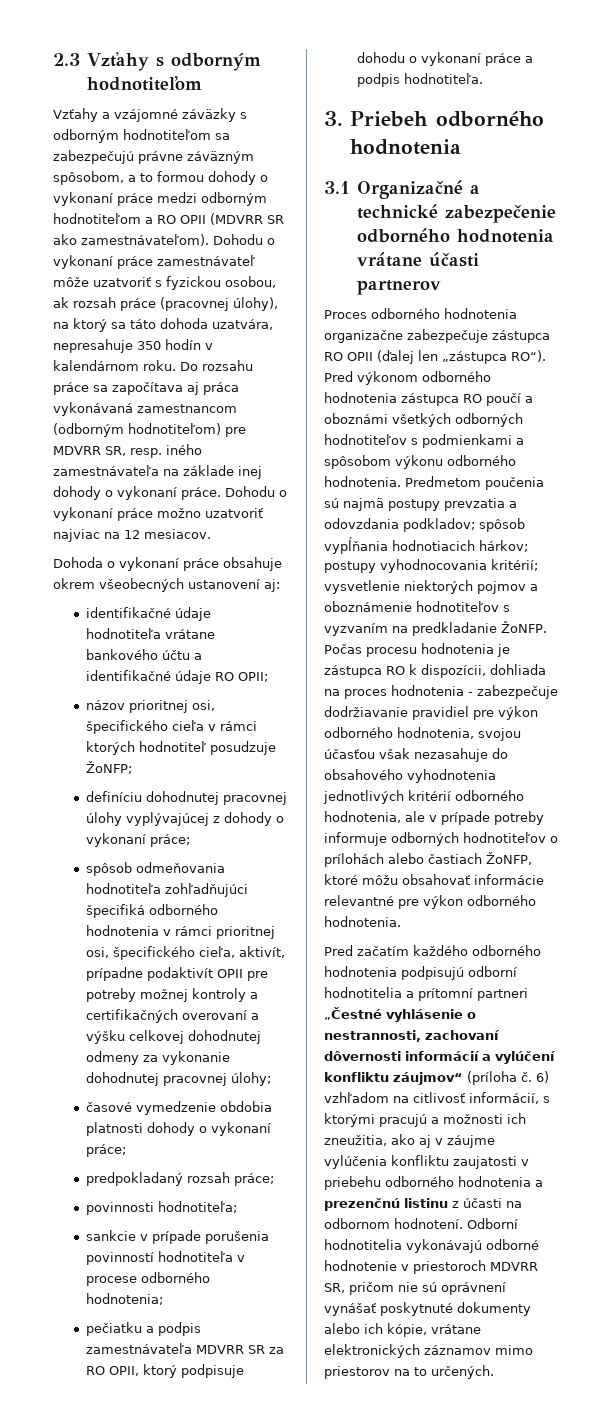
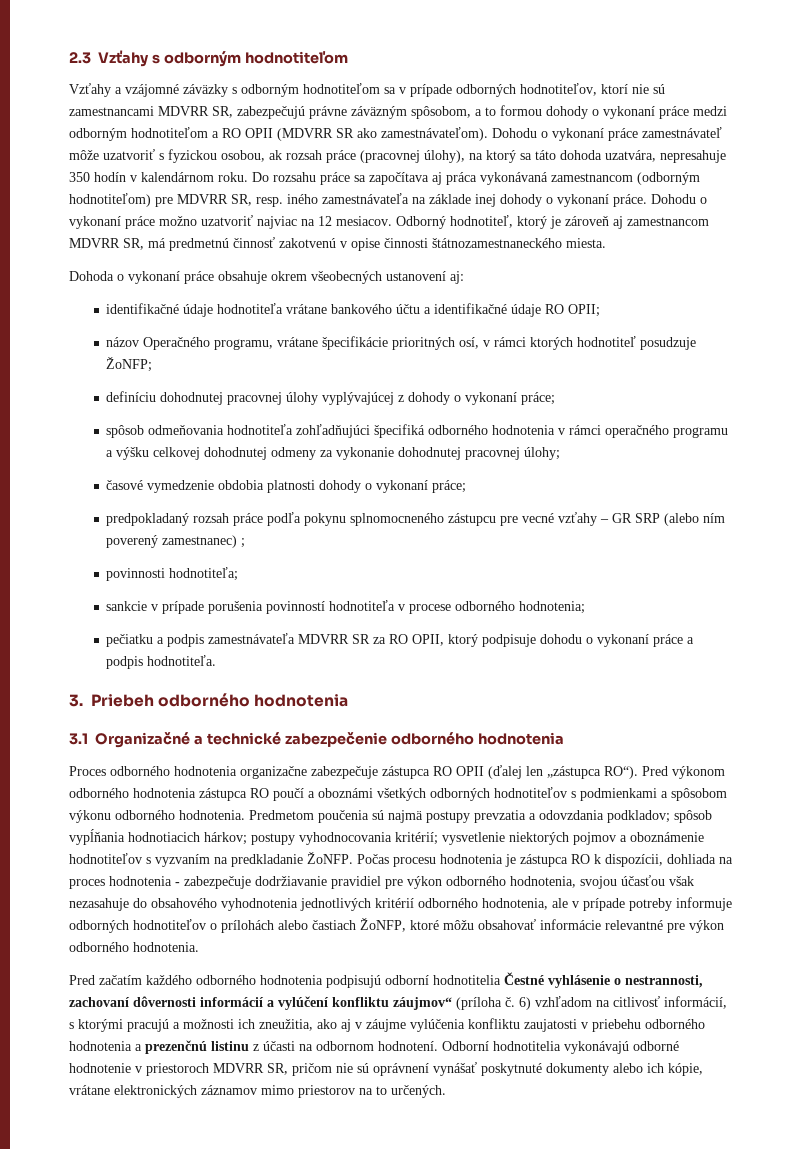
(230, 136) none -> [399,83,665,97] [69,106,233,118] v prípade odborných hodnotiteľov, ktorí nie sú zamestnancami MDVRR SR,
(211, 534) none -> [396,215,709,229] [69,237,606,251] Odborný hodnotiteľ, ktorý je zároveň aj zamestnancom MDVRR SR, má predmetnú činnosť zakotvenú v opise činnosti štátnozamestnaneckého miesta.
[128,700,215,713] [85,720,204,734] prioritnej osi, špecifického cieľa -> [143,336,480,350] Operačného programu, vrátane špecifikácie prioritných osí,
[215,926,275,939] [85,946,285,960] [85,967,268,981] [85,988,258,1002] [85,1009,247,1023] prioritnej osi, špecifického cieľa, aktivít, prípadne podaktivít OPII pre potreby možnej kontroly a certifikačných overovaní -> [605,425,729,438] operačného programu
[233,1173,274,1186] práce; -> [233,512,726,526] [106,535,246,548] práce podľa pokynu splnomocneného zástupcu pre vecné vzťahy – GR SRP (alebo ním poverený zamestnanec) ;
[356,252,479,267] [356,280,441,295] vrátane účasti partnerov -> (564, 738) none
[406,988,528,1001] [324,1007,382,1020] a prítomní partneri „Čestné -> [504,972,544,985] Čestné

